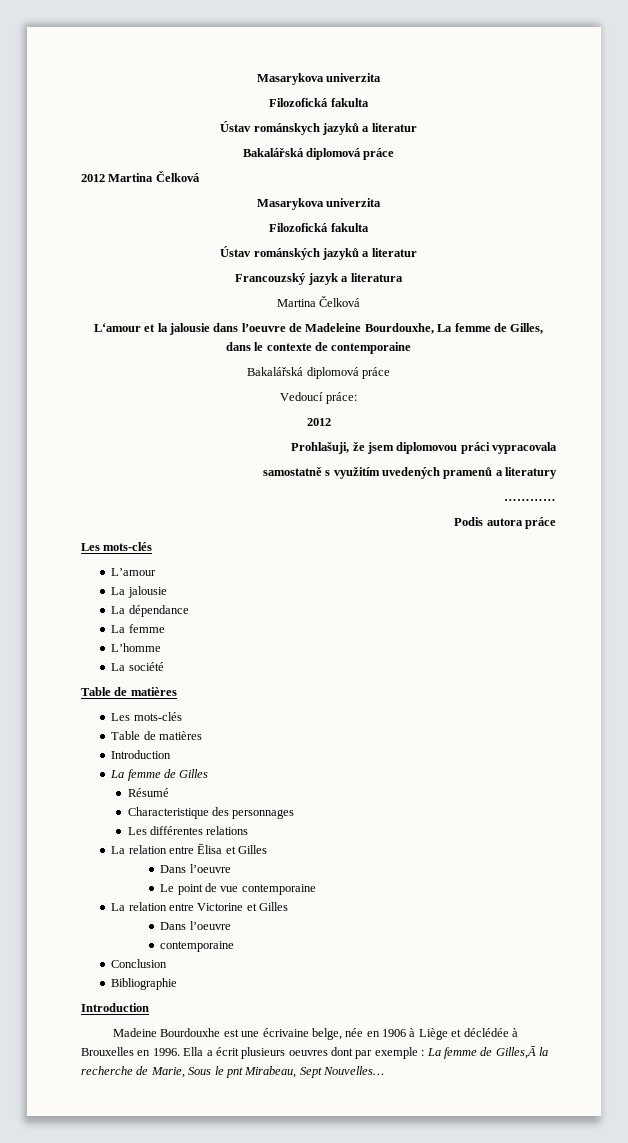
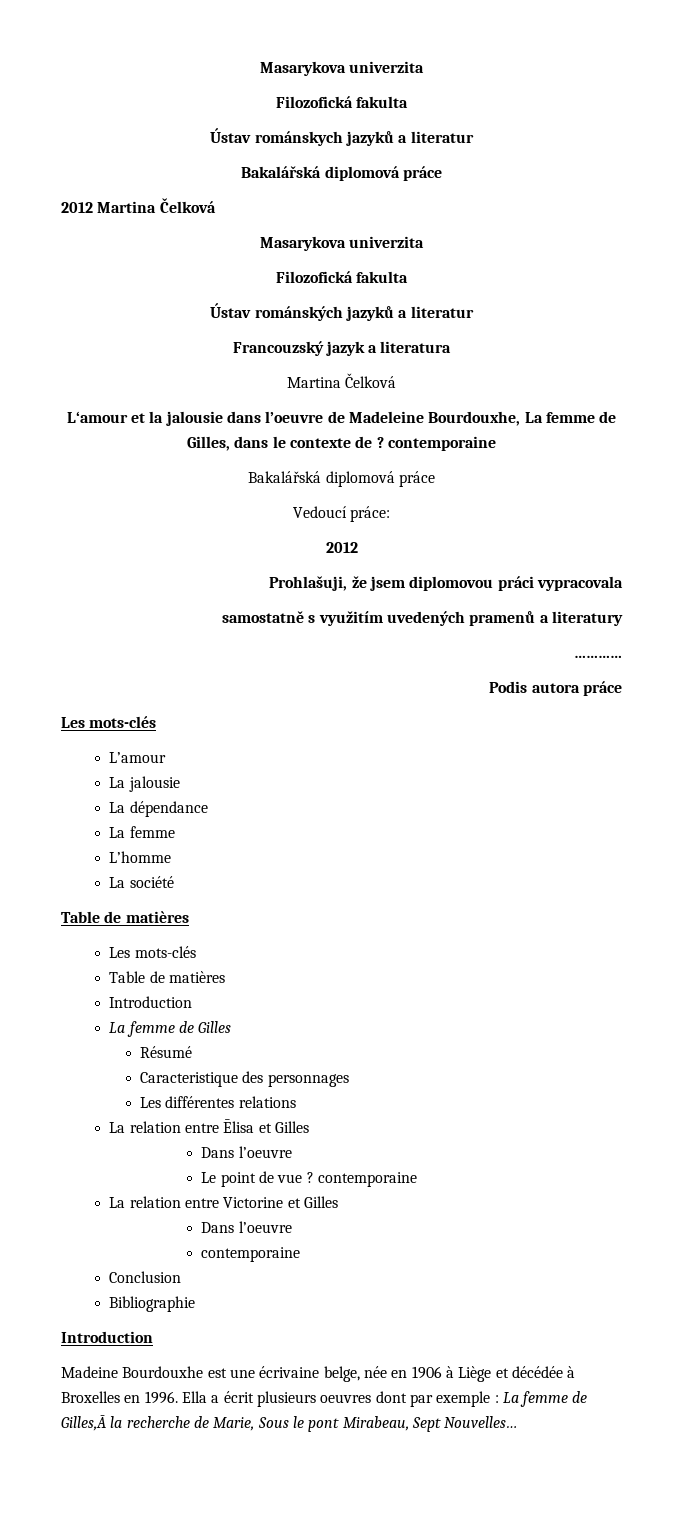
(328, 346) none -> [376,437,384,448] ?
[127,807,209,819] Characteristique -> [139,1072,238,1087] Caracteristique
(239, 889) none -> [306,1172,314,1183] ?
[463,1028,518,1037] [81,1047,134,1056] déclédée à Brouxelles -> [511,1366,576,1378] [61,1391,120,1403] décédée à Broxelles
[225,1067,243,1078] pnt -> [308,1418,340,1432] pont

